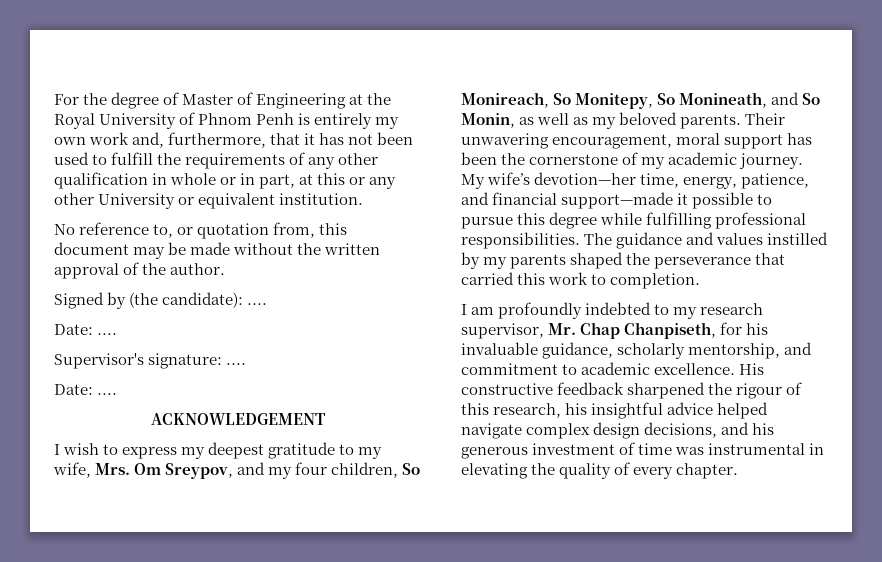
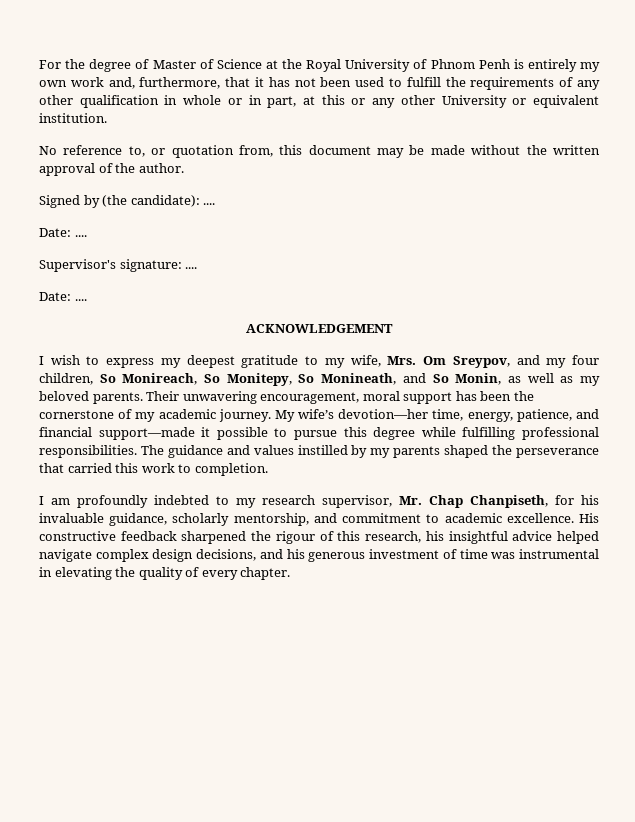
[256,93,347,109] Engineering -> [216,59,262,69] Science

